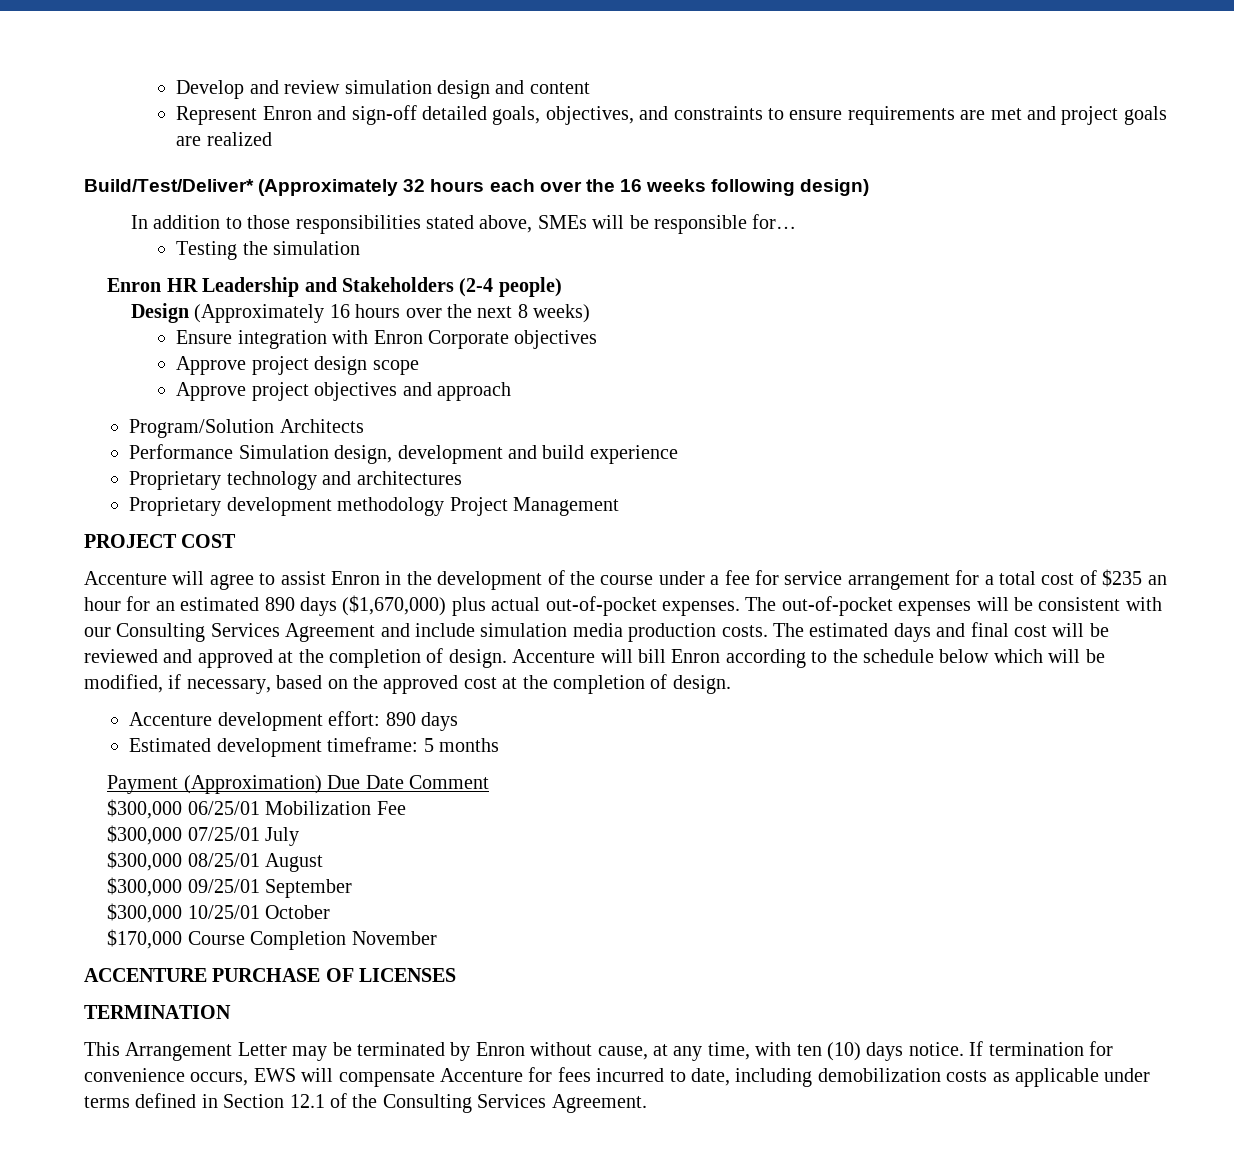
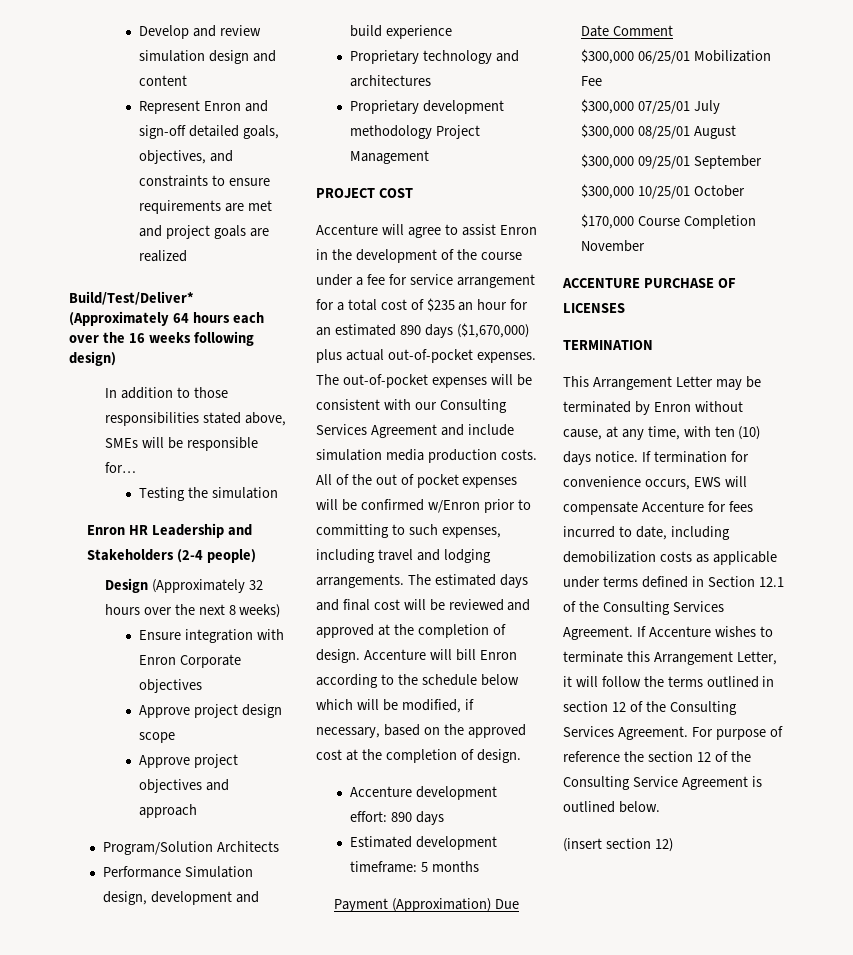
[403,179,426,192] 32 -> [172,313,189,323] 64
[329,304,350,318] 16 -> [248,580,263,590] 32
(768, 631) none -> [316,474,518,488] [316,499,531,513] [316,524,501,538] [316,549,491,563] [316,574,404,588] All of the out of pocket expenses will be confirmed w/Enron prior to committing to such expenses, including travel and lodging arrangements.
(647, 1103) none -> [636,626,773,637] [563,651,777,665] [563,676,775,688] [563,701,737,715] [563,726,783,740] [563,751,751,762] [563,776,762,790] [563,801,660,813] [563,838,673,852] If Accenture wishes to terminate this Arrangement Letter, it will follow the terms outlined in section 12 of the Consulting Services Agreement. For purpose of reference the section 12 of the Consulting Service Agreement is outlined below. // (insert section 12)

